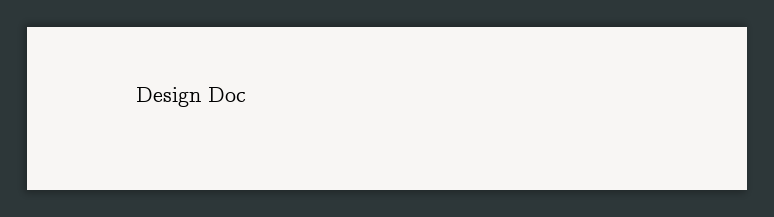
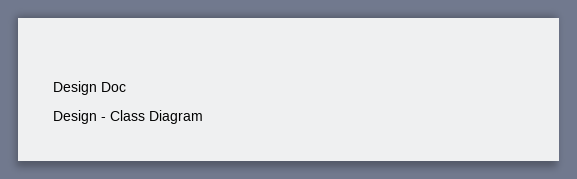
(246, 94) none -> [53,110,203,124] // Design - Class Diagram

